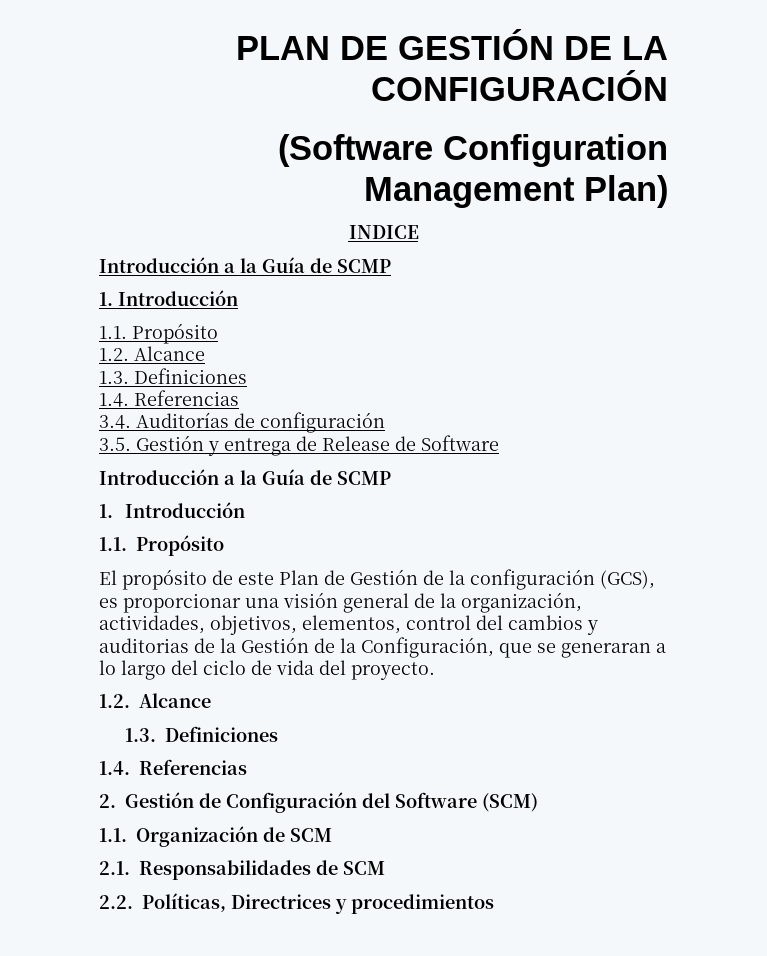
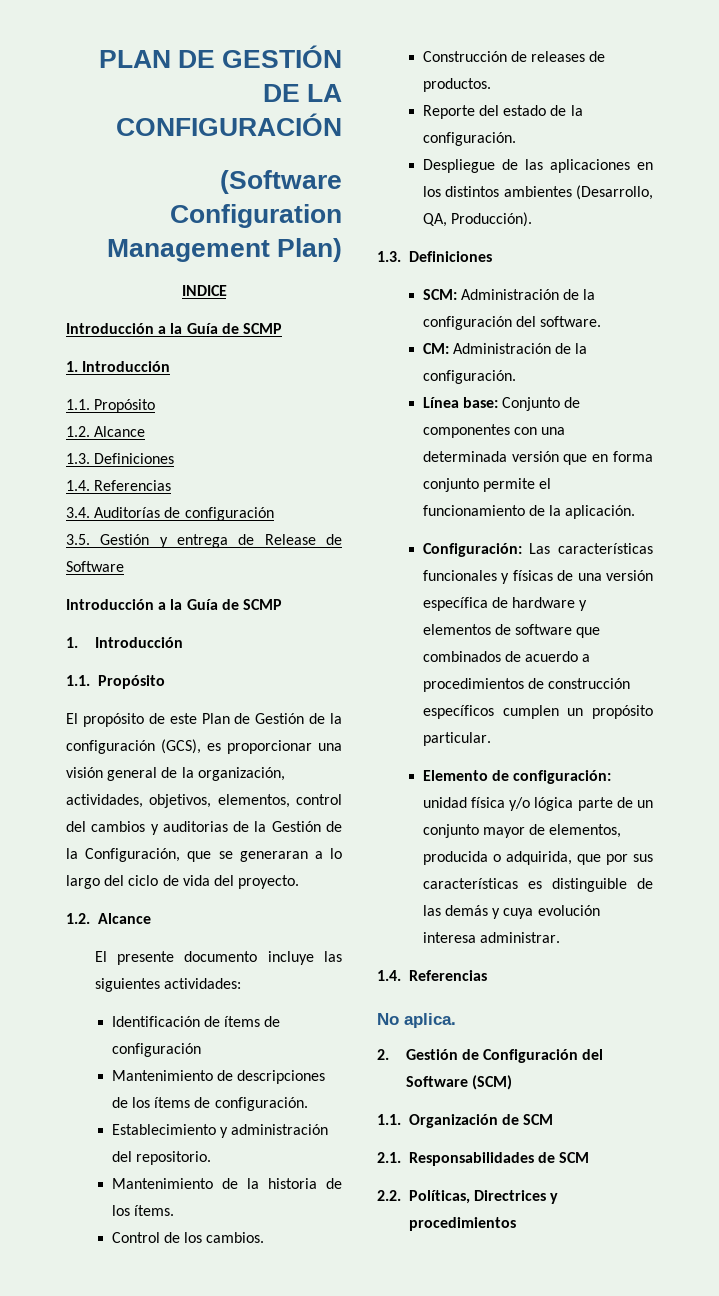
[124,726,278,742] [99,759,247,775] 1.3. Definiciones // 1.4. Referencias -> [94,951,342,965] [94,978,241,992] [111,1016,281,1027] [111,1043,201,1057] [111,1070,326,1084] [111,1097,308,1111] [111,1124,329,1138] [111,1151,212,1165] [111,1178,342,1189] [111,1205,175,1216] [111,1232,265,1243] [422,51,606,62] [422,78,491,92] [422,105,583,119] [422,132,516,146] [422,159,653,173] [422,185,653,200] [422,212,533,227] [377,251,492,262] [422,289,596,300] [422,316,602,330] [422,343,588,354] [422,370,516,384] [422,397,581,411] [422,424,566,438] [422,451,653,465] [422,478,552,492] [422,505,636,519] [422,543,653,557] [422,570,653,584] [422,597,588,611] [422,624,601,638] [422,651,591,662] [422,678,631,692] [422,705,653,719] [422,732,491,746] [422,770,612,784] [422,797,653,811] [422,824,622,838] [422,851,653,865] [422,878,653,892] [422,905,600,919] [422,932,561,943] [377,970,487,981] [377,1013,456,1028] El presente documento incluye las siguientes actividades: // Identificación de ítems de configuración // Mantenimiento de descripciones de los ítems de configuración. // Establecimiento y administración del repositorio. // Mantenimiento de la historia de los ítems. // Control de los cambios. // Construcción de releases de productos. // Reporte del estado de la configuración. // Despliegue de las aplicaciones en los distintos ambientes (Desarrollo, QA, Producción). // 1.3. Definiciones // SCM: Administración de la configuración del software. // CM: Administración de la configuración. // Línea base: Conjunto de componentes con una determinada versión que en forma conjunto permite el funcionamiento de la aplicación. // Configuración: Las características funcionales y físicas de una versión específica de hardware y elementos de software que combinados de acuerdo a procedimientos de construcción específicos cumplen un propósito particular. // Elemento de configuración: unidad física y/o lógica parte de un conjunto mayor de elementos, producida o adquirida, que por sus características es distinguible de las demás y cuya evolución interesa administrar. // 1.4. Referencias // No aplica.

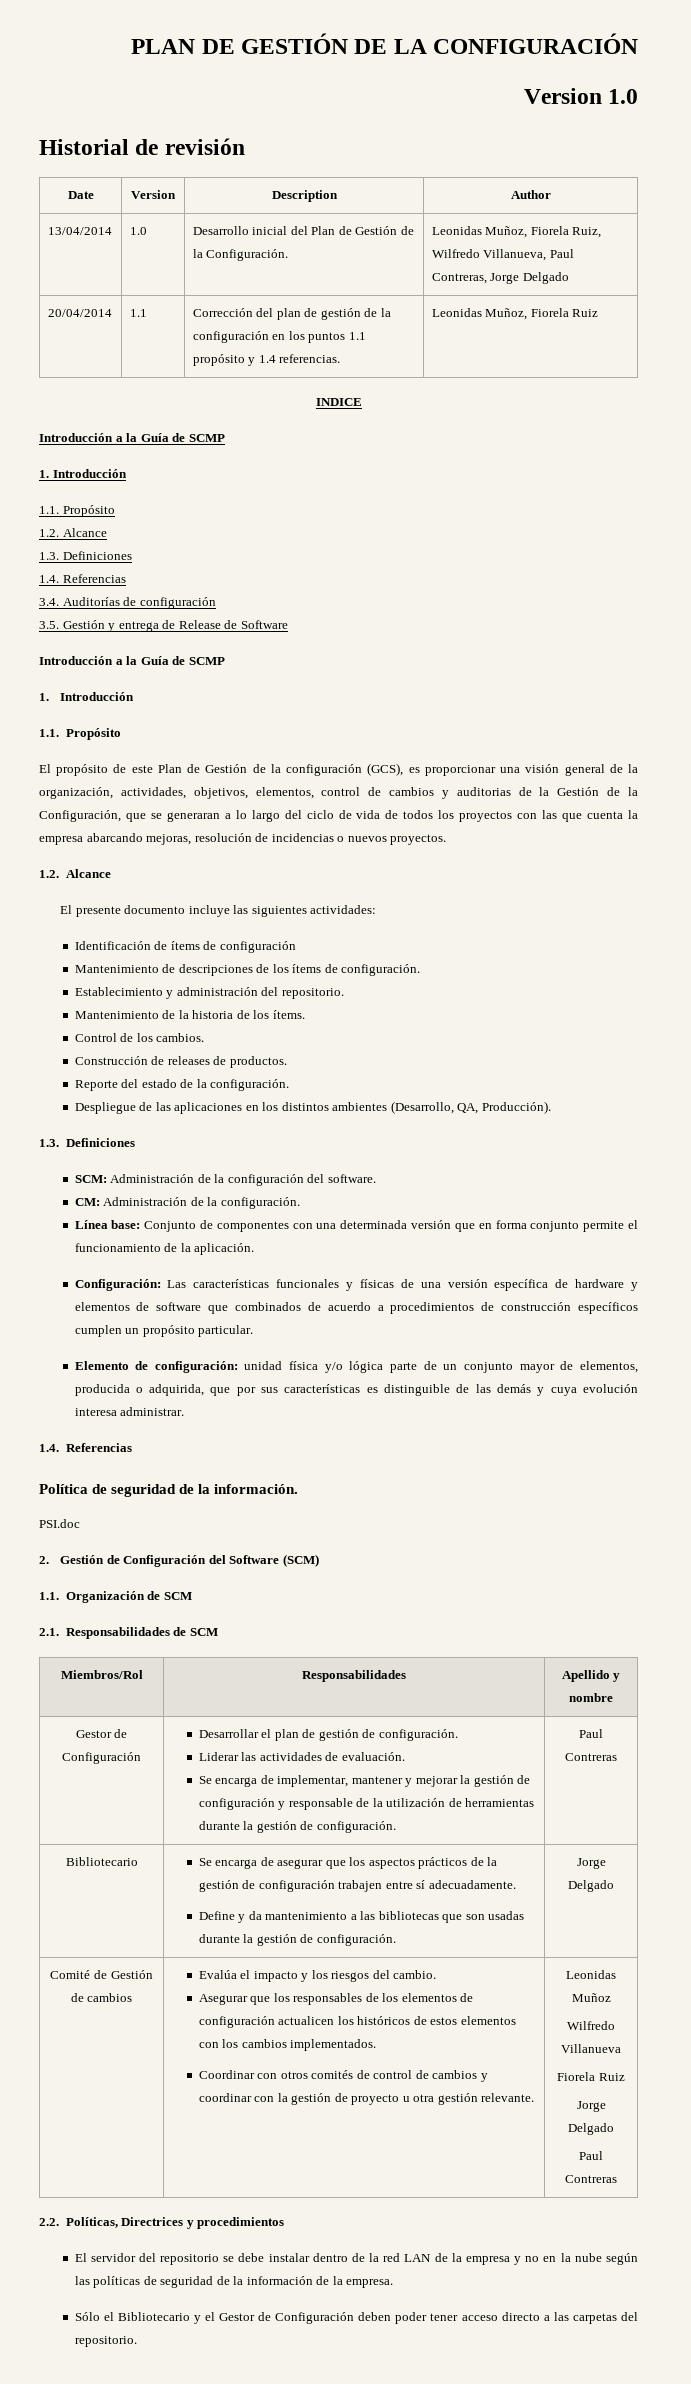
[220,170,342,194] [170,204,342,228] [106,238,342,262] (Software Configuration Management Plan) -> [523,88,638,104] [39,138,245,155] [67,191,94,199] [131,190,176,199] [271,190,338,202] [510,190,551,199] [47,227,112,235] [129,227,147,235] [192,226,414,235] [192,249,289,261] [431,226,602,238] [431,249,574,261] [431,272,569,284] [47,309,112,317] [129,309,147,317] [192,308,391,320] [192,331,366,343] [192,354,341,366] [431,308,599,320] Version 1.0 // Historial de revisión // Date | Version | Description | Author // 13/04/2014 | 1.0 | Desarrollo inicial del Plan de Gestión de la Configuración. | Leonidas Muñoz, Fiorela Ruiz, Wilfredo Villanueva, Paul Contreras, Jorge Delgado // 20/04/2014 | 1.1 | Corrección del plan de gestión de la configuración en los puntos 1.1 propósito y 1.4 referencias. | Leonidas Muñoz, Fiorela Ruiz
[66,821,86,832] del -> [368,787,382,796] de
[213,875,300,889] del proyecto. -> [385,810,638,822] [39,833,447,845] de todos los proyectos con las que cuenta la empresa abarcando mejoras, resolución de incidencias o nuevos proyectos.
[377,1013,456,1028] No aplica. -> [39,1484,299,1497] [39,1519,80,1528] Política de seguridad de la información. // PSI.doc
(590, 1157) none -> [60,1670,143,1679] [302,1670,406,1682] [561,1670,621,1682] [569,1693,613,1702] [75,1729,128,1738] [62,1752,141,1764] [198,1729,458,1741] [198,1752,405,1761] [198,1775,531,1787] [198,1798,535,1810] [198,1821,396,1833] [579,1729,603,1738] [565,1753,617,1761] [65,1857,138,1866] [198,1857,498,1869] [198,1880,516,1892] [198,1911,525,1923] [198,1934,396,1946] [576,1858,606,1869] [568,1880,614,1892] [50,1970,153,1979] [70,1993,133,2002] [198,1970,437,1982] [198,1993,474,2005] [198,2016,516,2028] [198,2039,377,2051] [198,2070,488,2082] [198,2093,535,2105] [566,1970,616,1979] [571,1993,611,2002] [567,2021,615,2030] [561,2044,621,2053] [557,2072,625,2081] [576,2101,606,2112] [568,2123,614,2135] [579,2151,603,2160] [565,2175,617,2183] // Miembros/Rol | Responsabilidades | Apellido y nombre // Gestor de Configuración | Desarrollar el plan de gestión de configuración. // Liderar las actividades de evaluación. // Se encarga de implementar, mantener y mejorar la gestión de configuración y responsable de la utilización de herramientas durante la gestión de configuración. | Paul Contreras // Bibliotecario | Se encarga de asegurar que los aspectos prácticos de la gestión de configuración trabajen entre sí adecuadamente. // Define y da mantenimiento a las bibliotecas que son usadas durante la gestión de configuración. | Jorge Delgado // Comité de Gestión de cambios | Evalúa el impacto y los riesgos del cambio. // Asegurar que los responsables de los elementos de configuración actualicen los históricos de estos elementos con los cambios implementados. // Coordinar con otros comités de control de cambios y coordinar con la gestión de proyecto u otra gestión relevante. | Leonidas Muñoz // Wilfredo Villanueva // Fiorela Ruiz // Jorge Delgado // Paul Contreras
(516, 1224) none -> [74,2253,639,2265] [74,2276,394,2288] [74,2312,639,2324] [74,2336,137,2347] // El servidor del repositorio se debe instalar dentro de la red LAN de la empresa y no en la nube según las políticas de seguridad de la información de la empresa. // Sólo el Bibliotecario y el Gestor de Configuración deben poder tener acceso directo a las carpetas del repositorio.

